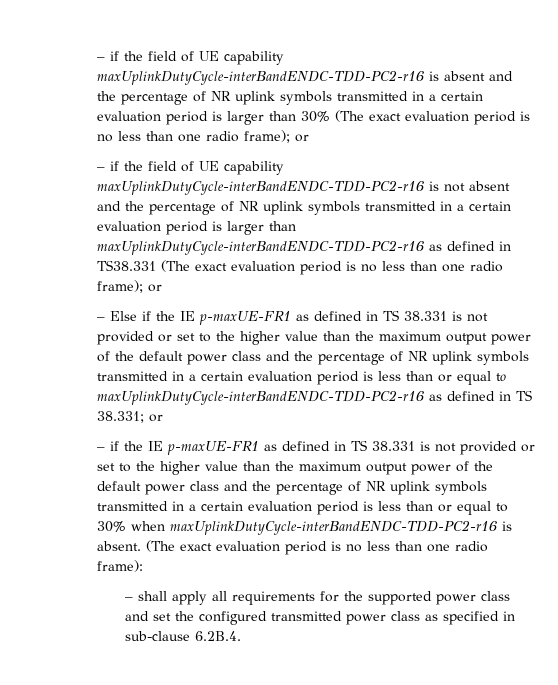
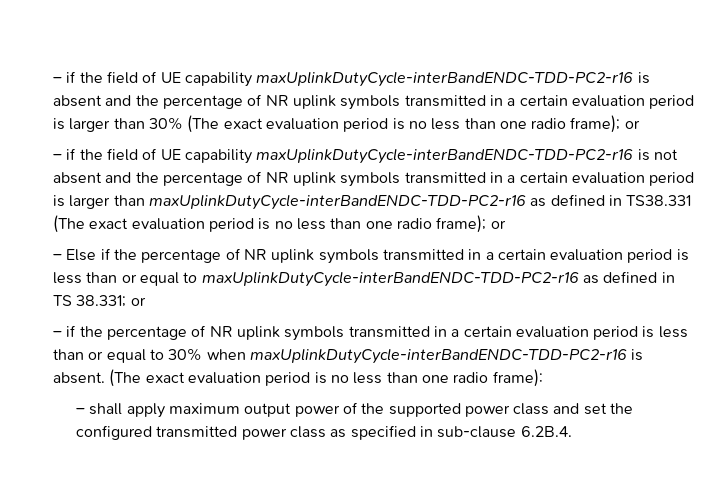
[179,310,488,325] [96,331,531,345] [96,351,313,365] IE p-maxUE-FR1 as defined in TS 38.331 is not provided or set to the higher value than the maximum output power of the default power class and the -> (137, 254) none
[147,440,535,455] [96,461,493,475] [96,481,271,495] IE p-maxUE-FR1 as defined in TS 38.331 is not provided or set to the higher value than the maximum output power of the default power class and the -> (103, 331) none
[211,591,339,605] all requirements for -> [168,402,358,417] maximum output power of

